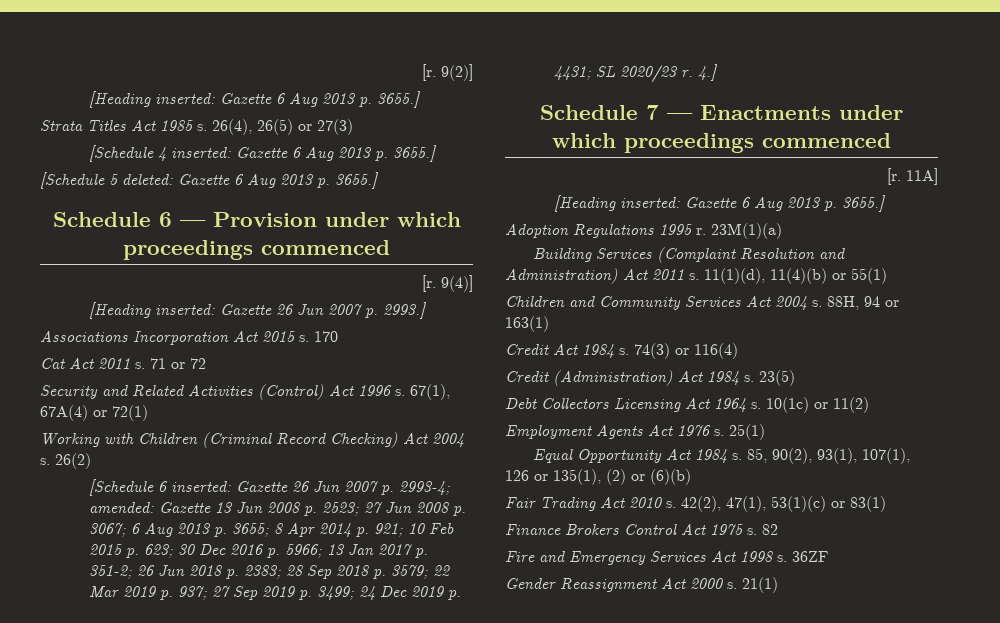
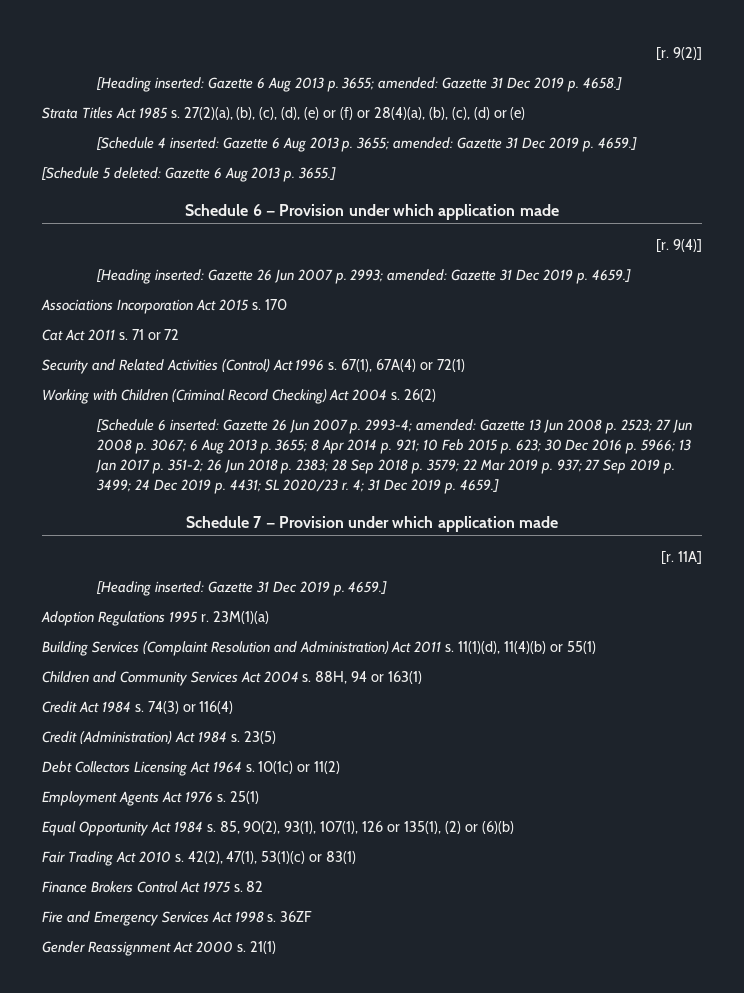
[377,91,421,108] 3655.] -> [341,77,622,92] 3655; amended: Gazette 31 Dec 2019 p. 4658.]
[212,119,353,135] 26(4), 26(5) or 27(3) -> [183,107,526,120] 27(2)(a), (b), (c), (d), (e) or (f) or 28(4)(a), (b), (c), (d) or (e)
[393,145,437,162] 3655.] -> [356,137,637,152] 3655; amended: Gazette 31 Dec 2019 p. 4659.]
[123,240,390,260] proceedings commenced -> [438,204,559,220] application made
[383,302,427,319] 2993.] -> [350,269,631,284] 2993; amended: Gazette 31 Dec 2019 p. 4659.]
[698,64,718,81] 4.] -> [353,479,499,494] 4; 31 Dec 2019 p. 4659.]
[700,105,903,120] [552,133,891,153] Enactments under which proceedings commenced -> [278,516,559,532] Provision under which application made
[741,195,886,212] 6 Aug 2013 p. 3655.] -> [255,581,388,596] 31 Dec 2019 p. 4659.]

